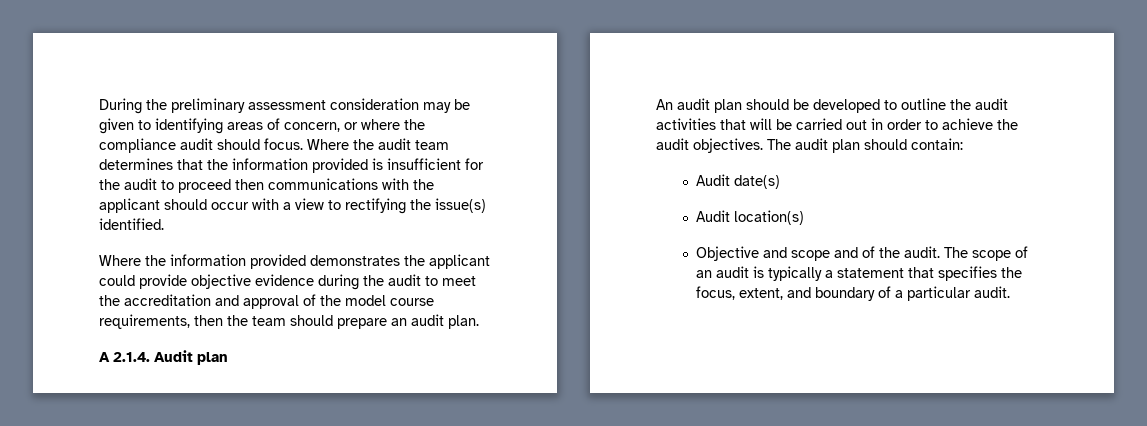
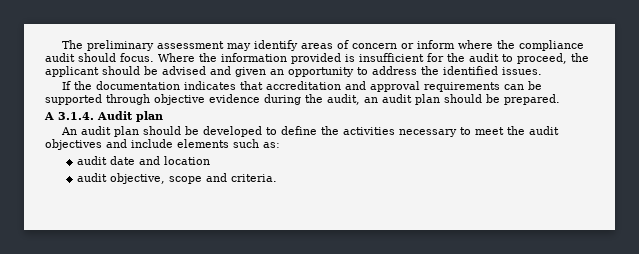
[99,98,470,114] [99,118,358,134] During the preliminary assessment consideration may be given to identifying areas of concern, or -> [61,40,455,51] The preliminary assessment may identify areas of concern or inform
[378,138,449,150] [99,158,228,170] audit team determines that the -> (217, 57) none
[178,178,434,193] [99,198,486,214] [99,218,164,230] [99,254,490,269] [99,274,476,290] [99,294,434,309] [99,314,479,329] proceed then communications with the applicant should occur with a view to rectifying the issue(s) identified. // Where the information provided demonstrates the applicant could provide objective evidence during the audit to meet the accreditation and approval of the model course requirements, then the team should prepare an audit plan. -> [517,53,589,64] [45,66,542,77] [61,81,542,92] [45,94,560,105] proceed, the applicant should be advised and given an opportunity to address the identified issues. // If the documentation indicates that accreditation and approval requirements can be supported through objective evidence during the audit, an audit plan should be prepared.
[113,352,150,362] 2.1.4. -> [58,112,94,120] 3.1.4.
[901,98,1008,110] [656,118,1018,130] [656,138,963,153] [696,174,781,189] [696,210,805,225] [696,246,1029,261] [696,266,1023,281] [696,286,1011,301] outline the audit activities that will be carried out in order to achieve the audit objectives. The audit plan should contain: // Audit date(s) // Audit location(s) // Objective and scope and of the audit. The scope of an audit is typically a statement that specifies the focus, extent, and boundary of a particular audit. -> [280,126,559,137] [45,139,280,150] [76,156,210,165] [76,173,277,184] define the activities necessary to meet the audit objectives and include elements such as: // audit date and location // audit objective, scope and criteria.

